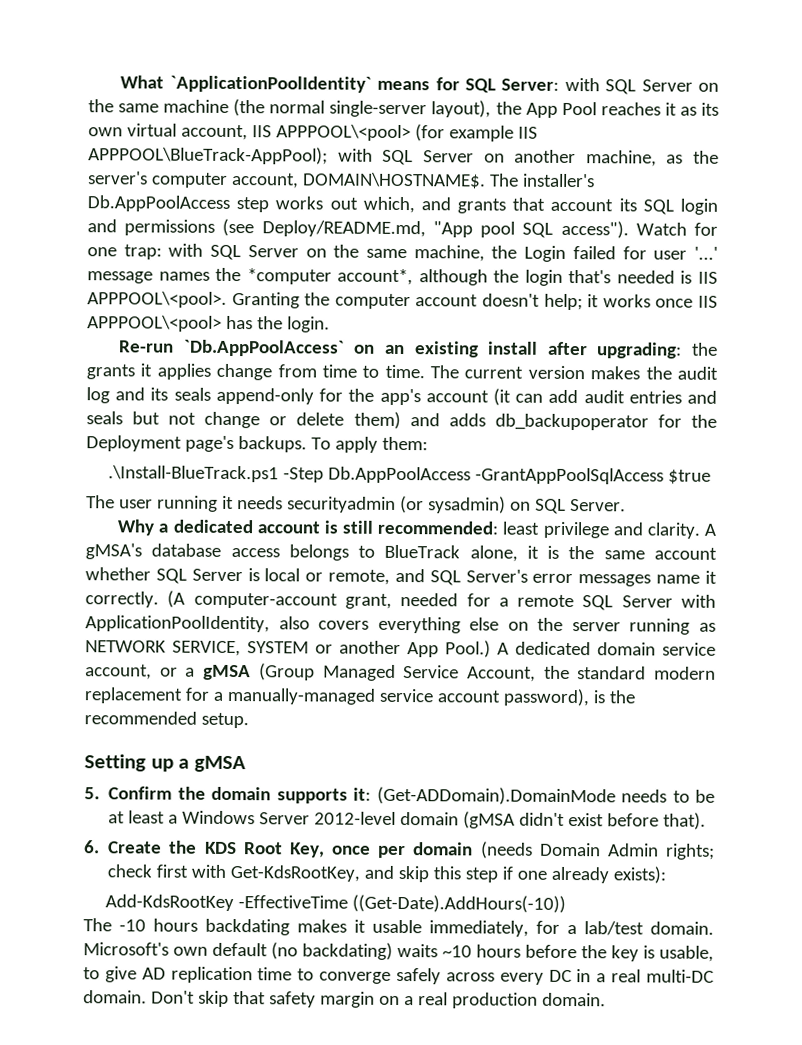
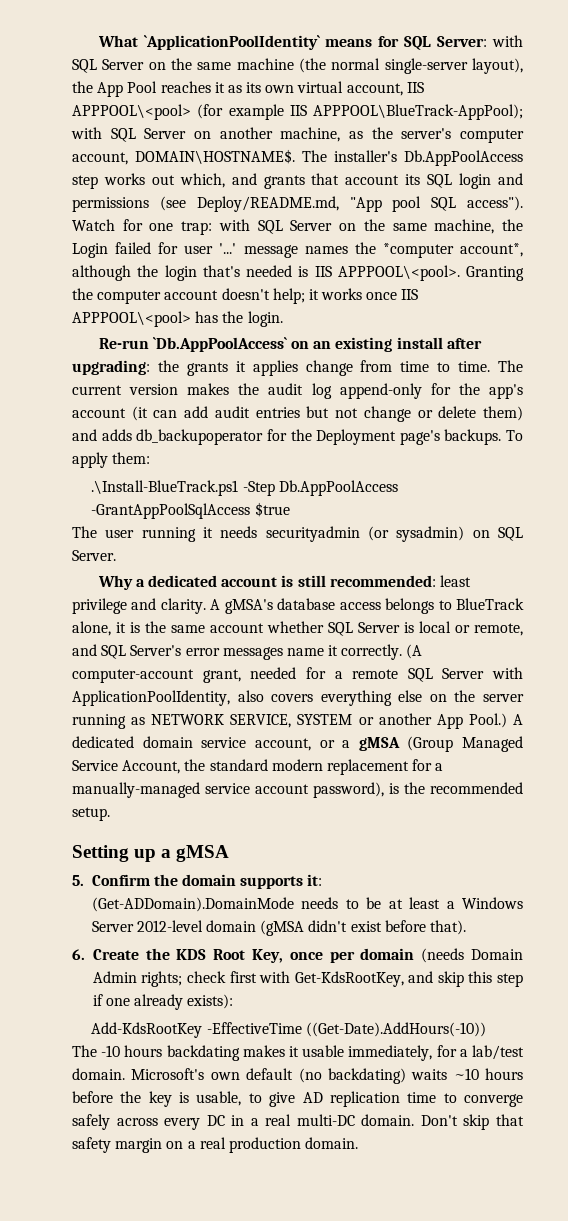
[115,387,211,401] and its seals -> (332, 391) none
[687,390,717,404] [86,411,123,425] and seals -> (300, 412) none

